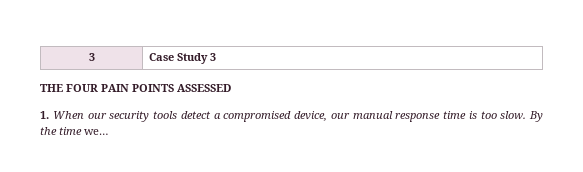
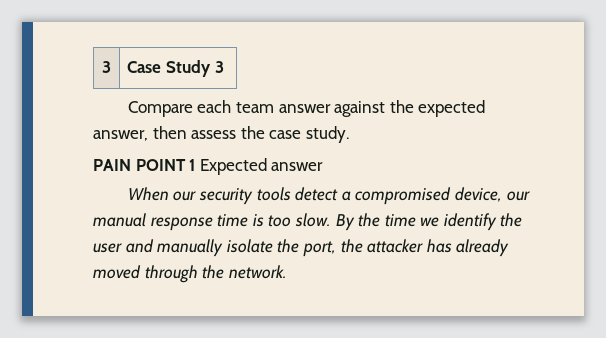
[40,84,231,92] [40,111,49,119] THE FOUR PAIN POINTS ASSESSED // 1. -> [127,100,486,117] [93,126,349,143] [93,158,324,175] Compare each team answer against the expected answer, then assess the case study. // PAIN POINT 1 Expected answer //
[84,129,108,135] we… -> [420,213,523,231] [93,239,510,257] [93,265,287,283] we identify the user and manually isolate the port, the attacker has already moved through the network.

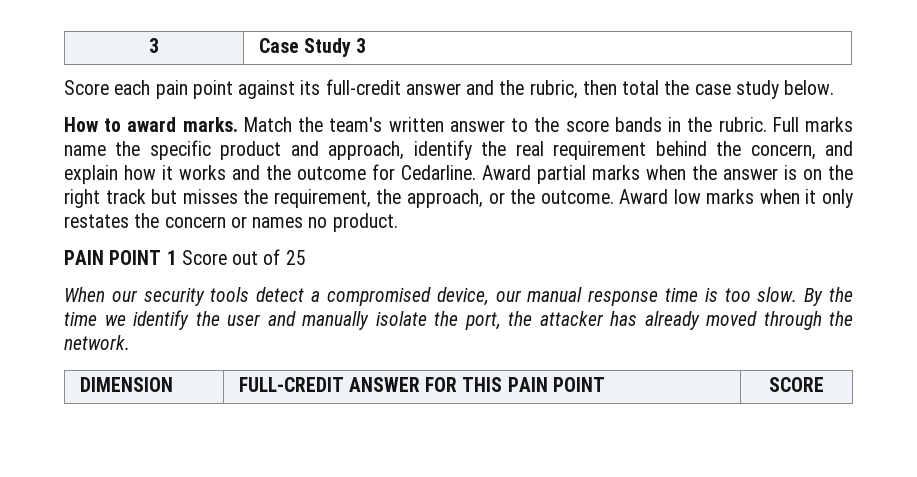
[127,100,486,117] [93,126,349,143] [93,158,324,175] Compare each team answer against the expected answer, then assess the case study. // PAIN POINT 1 Expected answer -> [64,79,835,99] [64,117,854,132] [64,140,853,160] [64,164,853,184] [64,189,853,208] [64,213,398,232] [64,249,306,265] Score each pain point against its full-credit answer and the rubric, then total the case study below. // How to award marks. Match the team's written answer to the score bands in the rubric. Full marks name the specific product and approach, identify the real requirement behind the concern, and explain how it works and the outcome for Cedarline. Award partial marks when the answer is on the right track but misses the requirement, the approach, or the outcome. Award low marks when it only restates the concern or names no product. // PAIN POINT 1 Score out of 25
(287, 272) none -> [79,377,173,392] [238,377,605,392] [769,377,824,392] // DIMENSION | FULL-CREDIT ANSWER FOR THIS PAIN POINT | SCORE

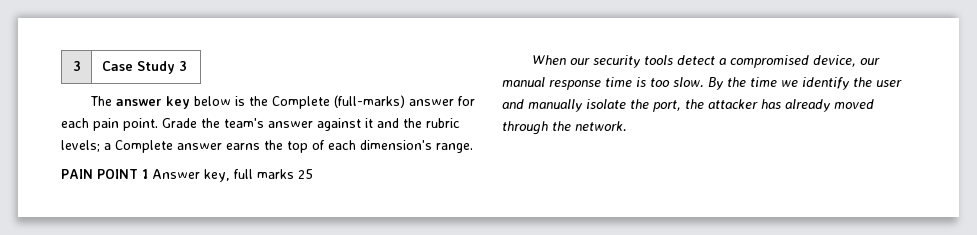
[64,79,835,99] [64,117,854,132] [64,140,853,160] [64,164,853,184] [64,189,853,208] [64,213,398,232] [64,249,281,265] Score each pain point against its full-credit answer and the rubric, then total the case study below. // How to award marks. Match the team's written answer to the score bands in the rubric. Full marks name the specific product and approach, identify the real requirement behind the concern, and explain how it works and the outcome for Cedarline. Award partial marks when the answer is on the right track but misses the requirement, the approach, or the outcome. Award low marks when it only restates the concern or names no product. // PAIN POINT 1 Score out of -> [89,95,475,109] [61,118,460,131] [61,140,473,153] [61,169,294,182] The answer key below is the Complete (full-marks) answer for each pain point. Grade the team's answer against it and the rubric levels; a Complete answer earns the top of each dimension's range. // PAIN POINT 1 Answer key, full marks
[79,377,173,392] [238,377,605,392] [769,377,824,392] // DIMENSION | FULL-CREDIT ANSWER FOR THIS PAIN POINT | SCORE -> (627, 126) none

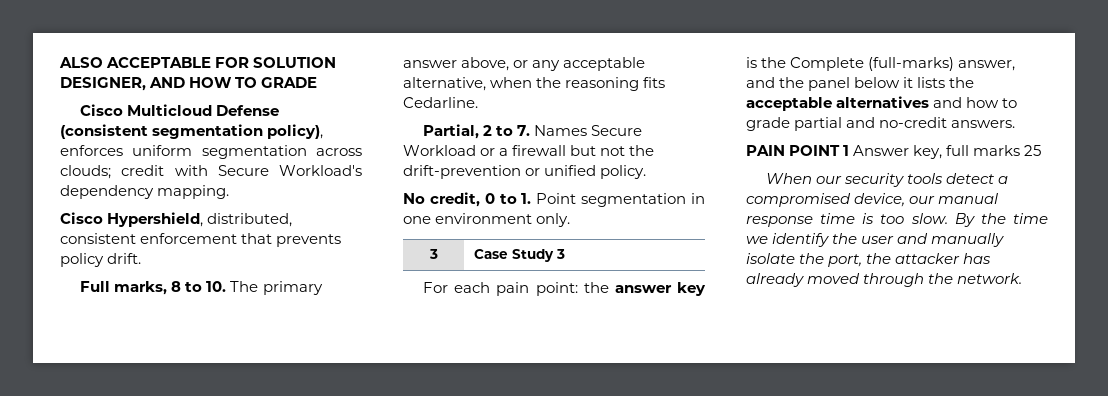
(72, 66) none -> [59,57,337,68] [60,77,318,91] [80,104,280,116] [60,124,324,139] [60,145,362,159] [60,165,362,179] [60,185,230,199] [60,212,293,227] [60,233,342,247] [60,253,142,267] [80,281,323,295] [403,57,646,71] [403,77,666,91] [403,97,478,108] [423,124,643,139] [403,145,655,156] [403,165,647,179] [403,192,705,207] [403,213,571,227] ALSO ACCEPTABLE FOR SOLUTION DESIGNER, AND HOW TO GRADE // Cisco Multicloud Defense (consistent segmentation policy), enforces uniform segmentation across clouds; credit with Secure Workload's dependency mapping. // Cisco Hypershield, distributed, consistent enforcement that prevents policy drift. // Full marks, 8 to 10. The primary answer above, or any acceptable alternative, when the reasoning fits Cedarline. // Partial, 2 to 7. Names Secure Workload or a firewall but not the drift-prevention or unified policy. // No credit, 0 to 1. Point segmentation in one environment only. //
[89,96,112,106] The -> [423,282,609,296] For each pain point: the
[193,96,231,106] below -> (706, 289) none
[408,96,475,106] [61,118,460,131] [61,140,473,153] answer for each pain point. Grade the team's answer against it and the rubric levels; a Complete answer earns the top of each dimension's range. -> [958,60,1016,71] [746,77,975,91] [746,96,1018,111] [746,117,1016,131] answer, and the panel below it lists the acceptable alternatives and how to grade partial and no-credit answers.

